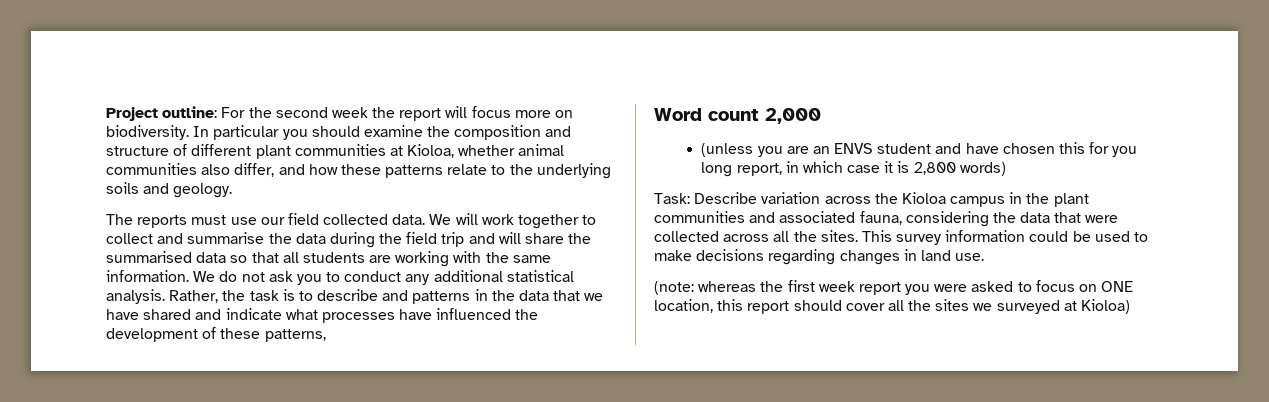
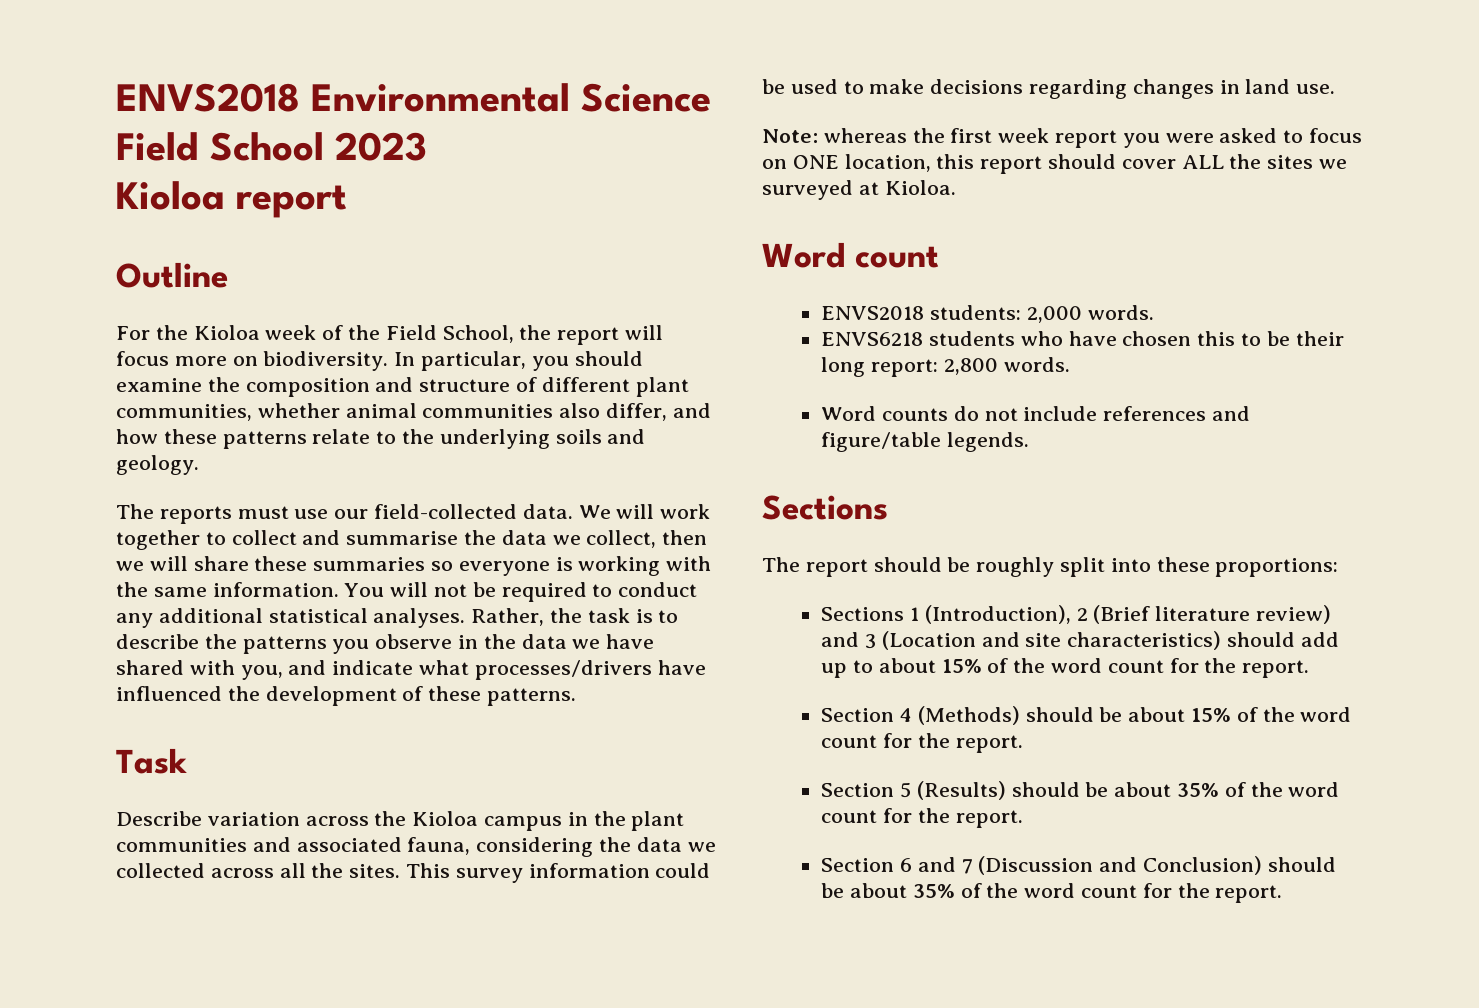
[106,106,368,121] Project outline: For the second week -> [116,83,711,112] [116,132,427,161] [116,181,347,218] [116,262,228,288] [116,325,514,343] ENVS2018 Environmental Science Field School 2023 // Kioloa report // Outline // For the Kioloa week of the Field School,
[213,125,280,140] particular -> [421,351,527,371] particular,
[294,144,455,158] communities at Kioloa, -> [116,404,252,421] communities,
[287,213,389,225] field collected -> [374,504,518,519] field-collected
[329,232,592,248] [106,251,392,263] during the field trip and will share the summarised data so that all students are -> [552,530,708,548] [116,556,573,576] we collect, then we will share these summaries so everyone is
[193,271,322,285] We do not ask you -> [344,582,587,602] You will not be required
[106,289,165,304] analysis. -> [373,608,466,628] analyses.
[382,290,471,304] and patterns -> [204,634,453,654] the patterns you observe
[553,290,581,301] that -> (567, 641) none
(192, 314) none -> [189,660,283,680] with you,
[321,312,395,323] processes -> [474,660,652,680] processes/drivers
[264,329,326,342] [654,108,821,124] [701,142,1138,157] [701,161,1006,177] [654,193,690,204] patterns, // Word count 2,000 // (unless you are an ENVS student and have chosen this for you long report, in which case it is 2,800 words) // Task: -> [487,688,577,706] [116,748,187,774] patterns. // Task //
[1054,212,1119,223] that were -> [687,842,716,852] we
[654,281,694,295] (note: -> [762,129,818,143] Note:
[887,300,904,311] all -> [1181,155,1224,169] ALL
[1081,299,1131,314] Kioloa) -> [884,180,956,195] [762,242,940,268] [821,305,1154,323] [821,331,1344,346] [821,357,1070,377] [821,406,1250,421] [821,432,1029,452] [762,495,888,520] [762,557,1339,577] [821,605,1331,624] [821,631,1339,650] [821,658,1310,678] [821,706,1352,725] [821,733,1023,753] [821,781,1340,800] [821,808,1023,828] [821,856,1336,875] [821,883,1283,903] Kioloa. // Word count // ENVS2018 students: 2,000 words. // ENVS6218 students who have chosen this to be their long report: 2,800 words. // Word counts do not include references and figure/table legends. // Sections // The report should be roughly split into these proportions: // Sections 1 (Introduction), 2 (Brief literature review) and 3 (Location and site characteristics) should add up to about 15% of the word count for the report. // Section 4 (Methods) should be about 15% of the word count for the report. // Section 5 (Results) should be about 35% of the word count for the report. // Section 6 and 7 (Discussion and Conclusion) should be about 35% of the word count for the report.

